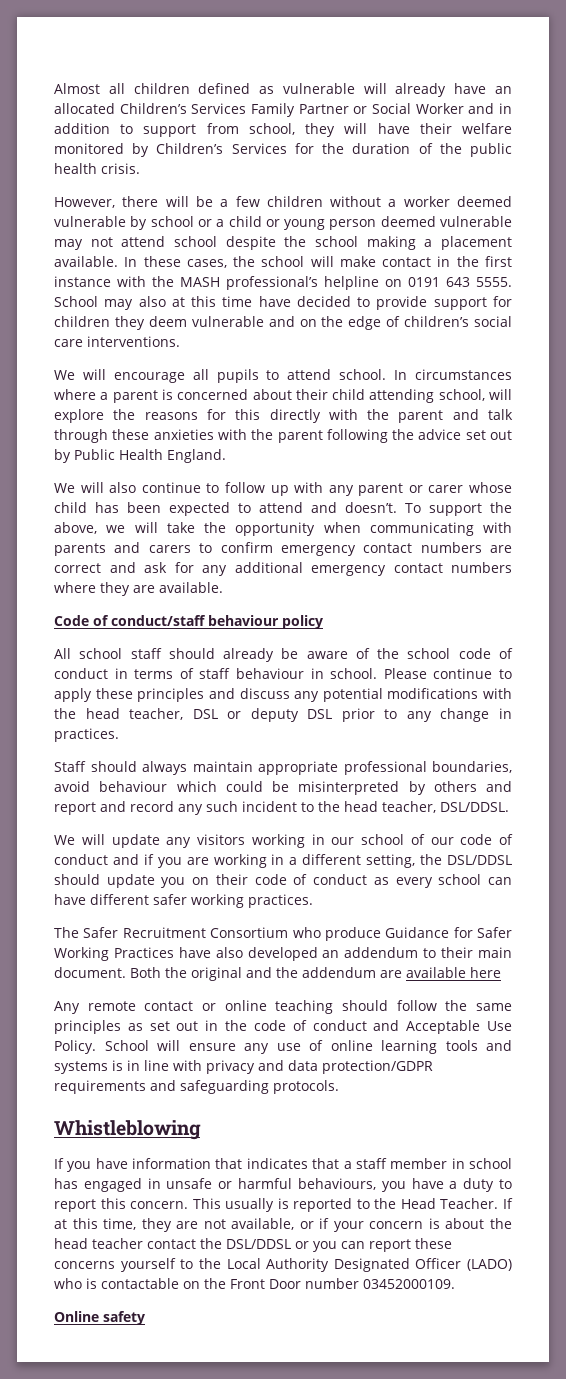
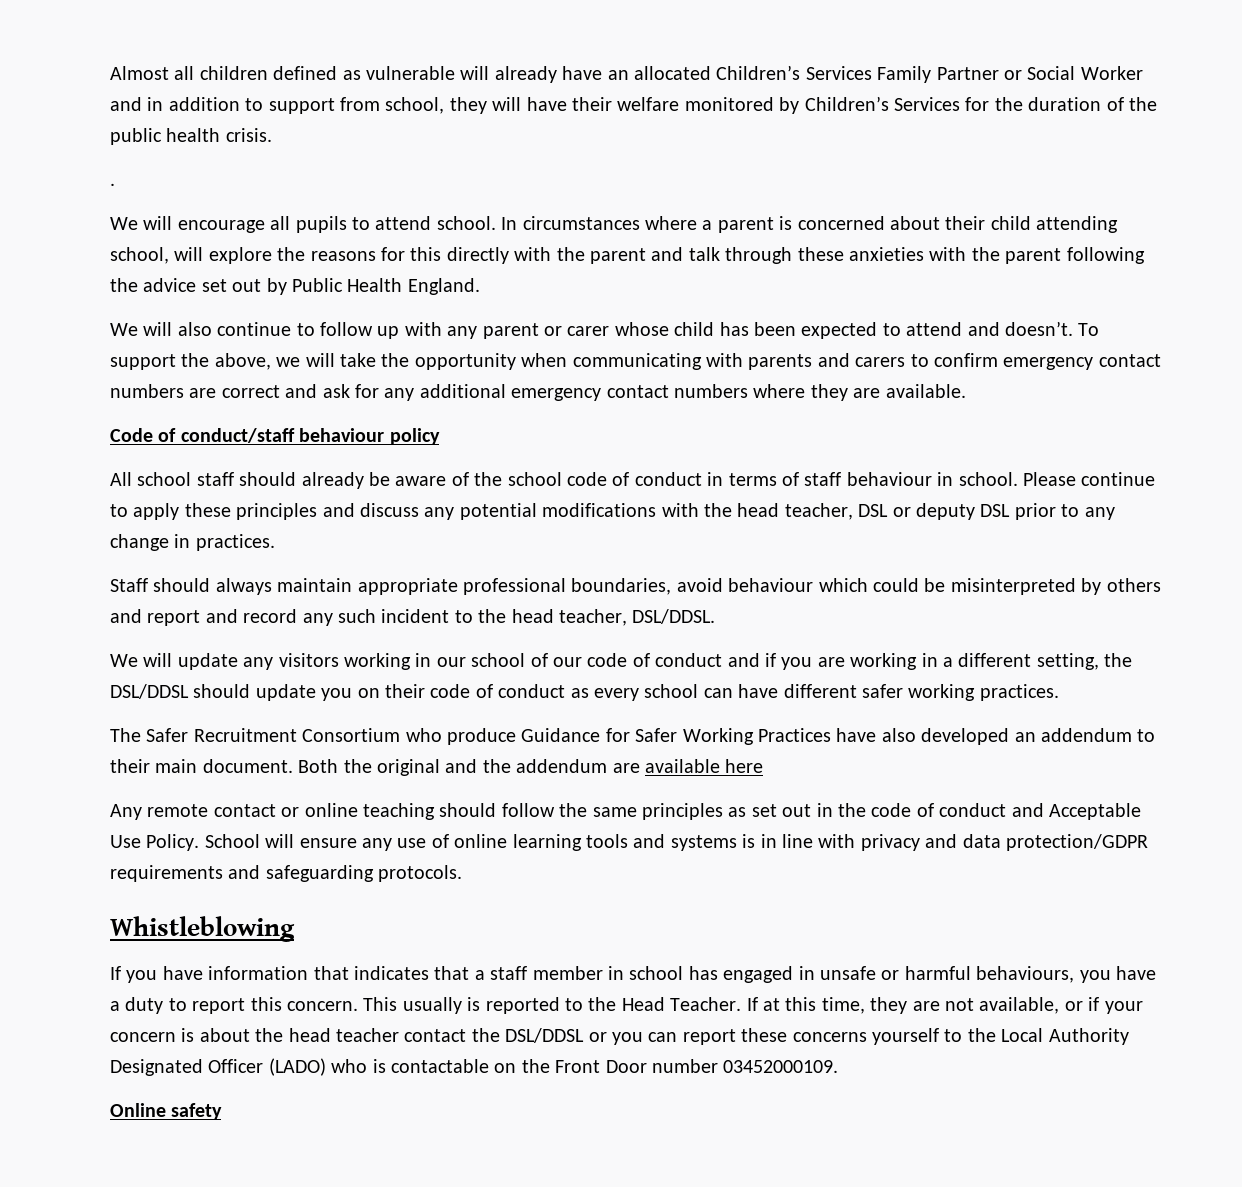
[54,196,513,208] [54,216,512,230] [54,236,512,250] [54,256,512,268] [54,276,512,290] [54,296,512,310] [54,316,512,330] [54,336,180,347] However, there will be a few children without a worker deemed vulnerable by school or a child or young person deemed vulnerable may not attend school despite the school making a placement available. In these cases, the school will make contact in the first instance with the MASH professional’s helpline on 0191 643 5555. School may also at this time have decided to provide support for children they deem vulnerable and on the edge of children’s social care interventions. -> [110,183,115,186] .

